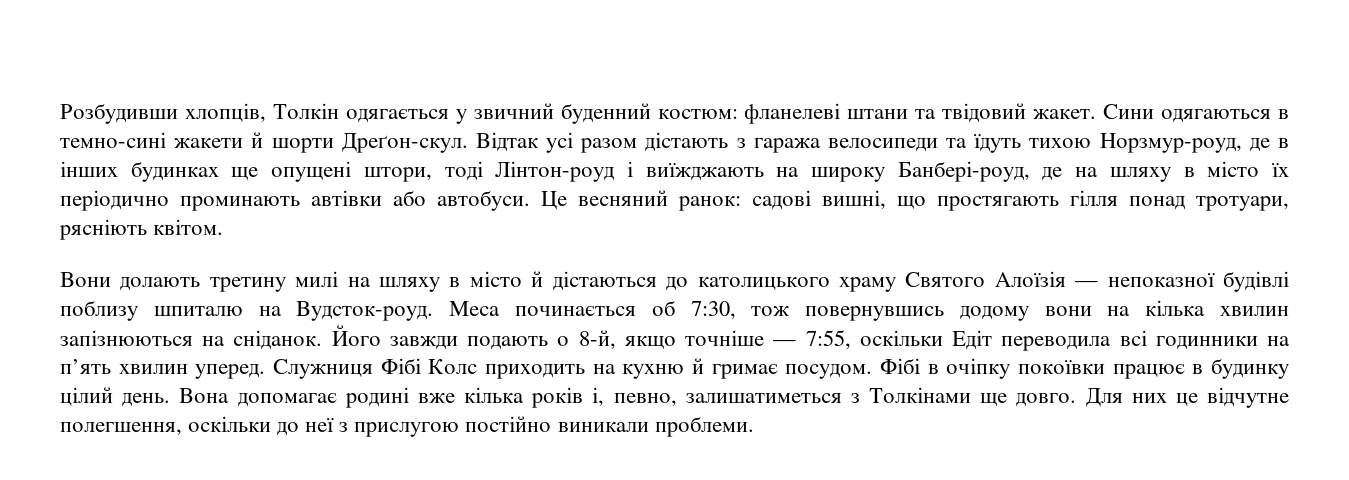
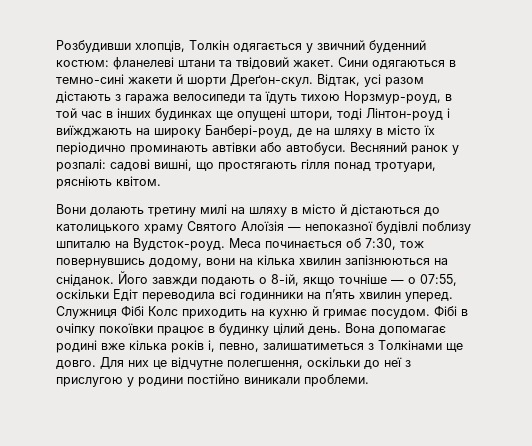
[475,132,539,152] Відтак -> [317,74,360,86] Відтак,
[1249,138,1270,152] де -> [445,94,452,101] [56,108,102,118] в той час
[541,190,741,211] Це весняний ранок: -> [350,142,459,155] [56,159,106,172] Весняний ранок у розпалі:
[959,306,1029,321] додому -> [149,258,202,268] додому,
[578,330,616,350] 8-й, -> [271,274,299,286] 8-ій,
[805,330,851,350] 7:55, -> [408,274,457,286] о 07:55,
(460, 429) none -> [127,377,183,387] у родини

